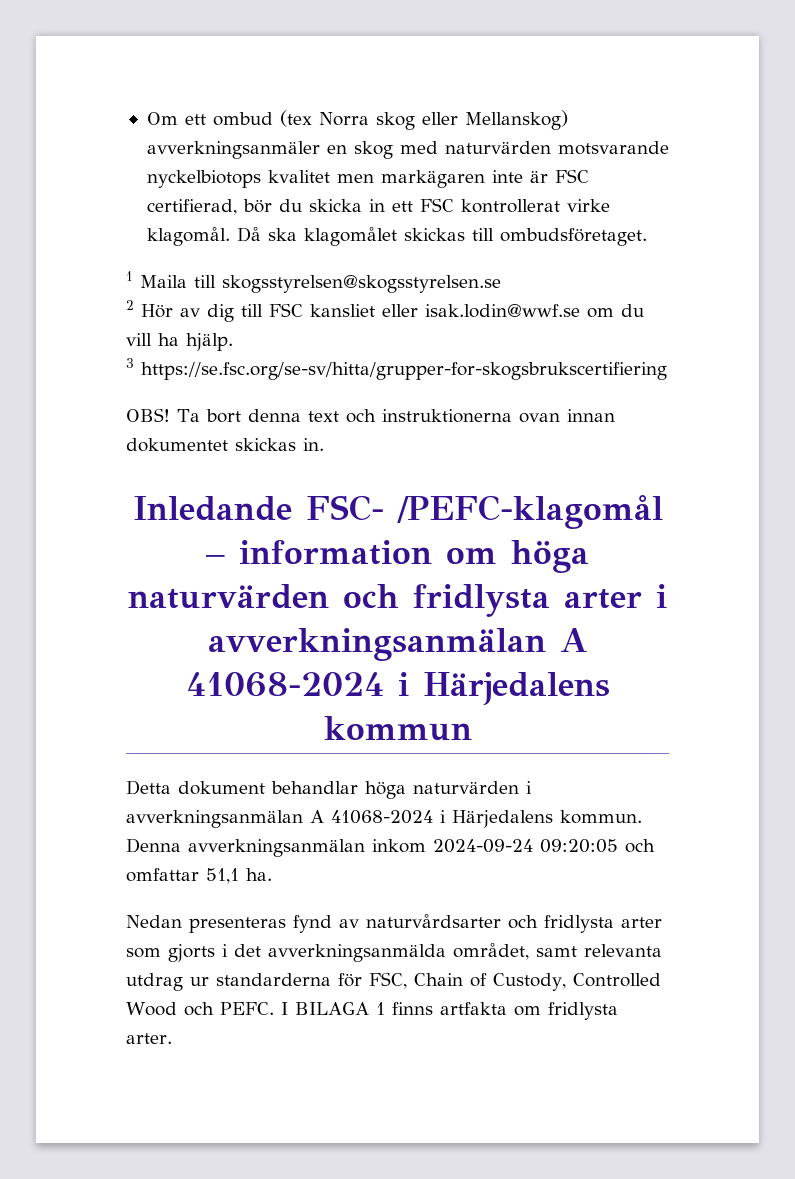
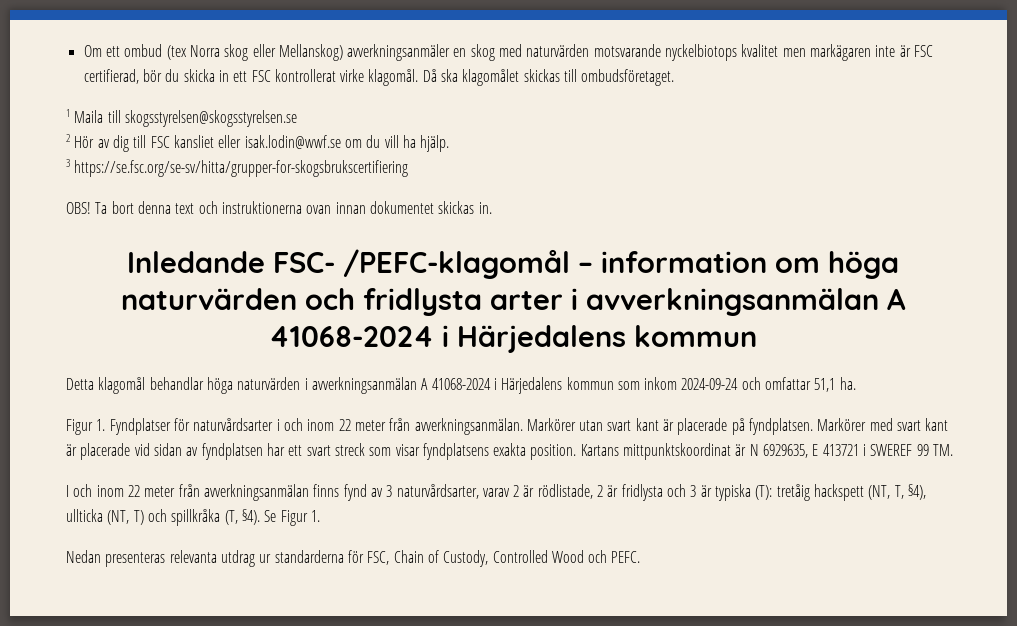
[178,781,265,795] dokument -> [98,377,146,394] klagomål
[560,810,642,824] [126,838,365,857] kommun. Denna avverkningsanmälan -> [566,377,640,390] kommun som
[540,839,618,853] 09:20:05 -> (739, 384) none
[126,914,662,933] [126,943,577,962] Nedan presenteras fynd av naturvårdsarter och fridlysta arter som gjorts i det avverkningsanmälda området, samt -> [66,418,949,435] [66,443,954,460] [66,484,926,501] [66,509,320,526] [66,550,166,567] Figur 1. Fyndplatser för naturvårdsarter i och inom 22 meter från avverkningsanmälan. Markörer utan svart kant är placerade på fyndplatsen. Markörer med svart kant är placerade vid sidan av fyndplatsen har ett svart streck som visar fyndplatsens exakta position. Kartans mittpunktskoordinat är N 6929635, E 413721 i SWEREF 99 TM. // I och inom 22 meter från avverkningsanmälan finns fynd av 3 naturvårdsarter, varav 2 är rödlistade, 2 är fridlysta och 3 är typiska (T): tretåig hackspett (NT, T, §4), ullticka (NT, T) och spillkråka (T, §4). Se Figur 1. // Nedan presenteras
[280,1002,618,1020] [126,1033,172,1044] I BILAGA 1 finns artfakta om fridlysta arter. -> (641, 557) none

